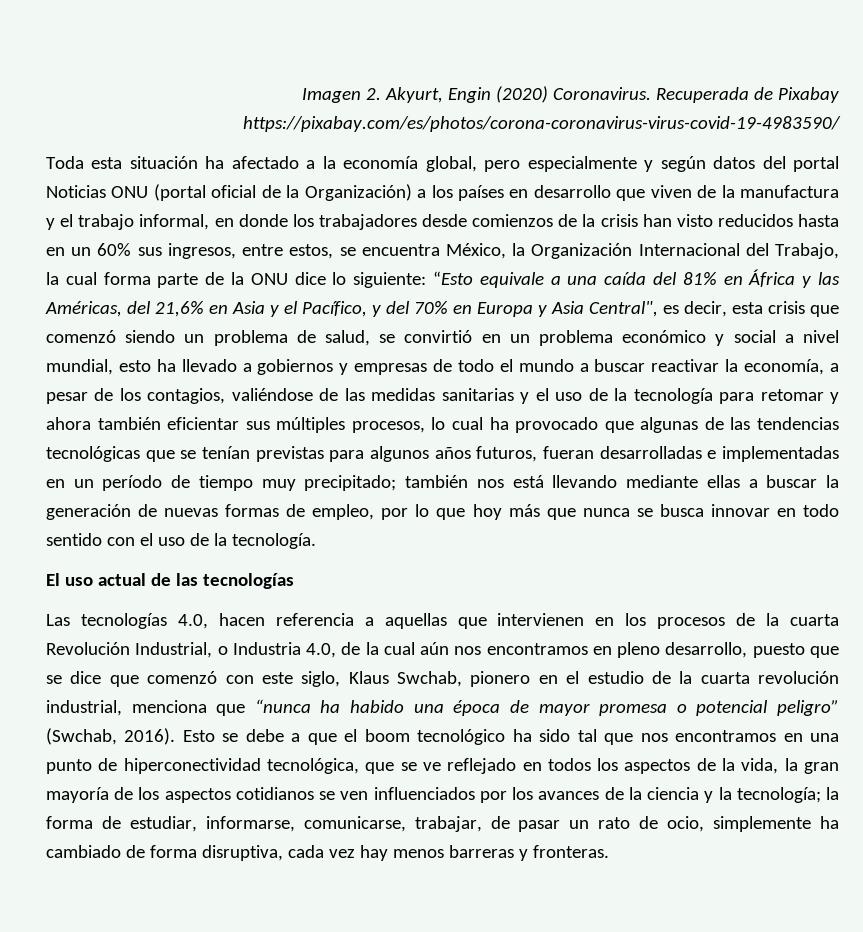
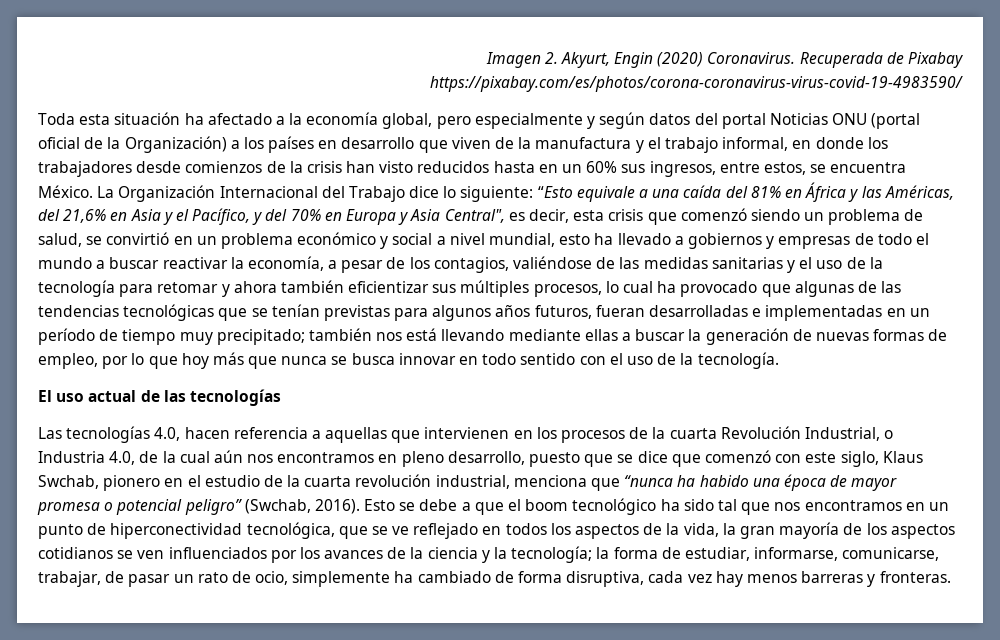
[445,243,526,259] México, la -> [38,185,115,198] México. La
[774,243,839,259] [46,272,288,288] Trabajo, la cual forma parte de la ONU -> [348,186,405,202] Trabajo
[167,417,240,430] eficientar -> [348,281,430,293] eficientizar
[810,733,840,742] una -> [928,502,949,511] un

